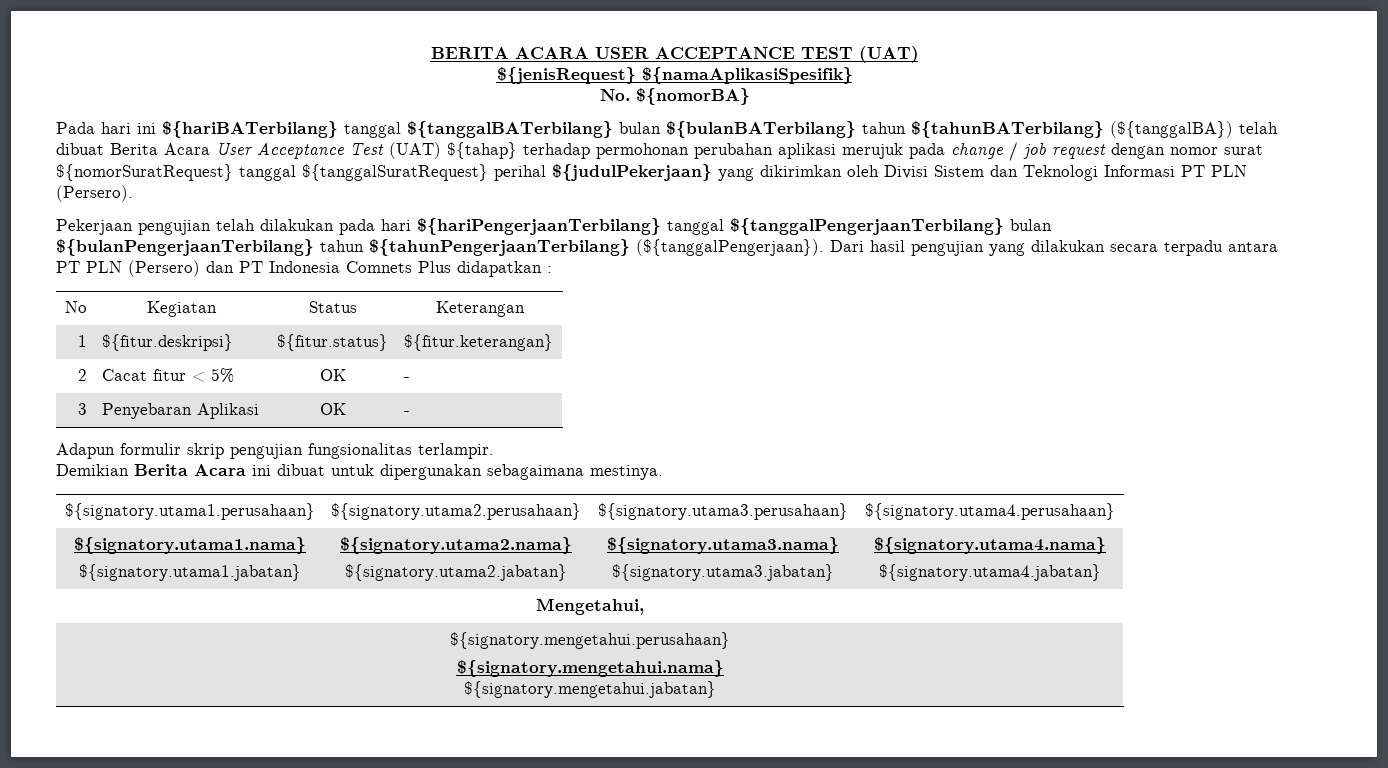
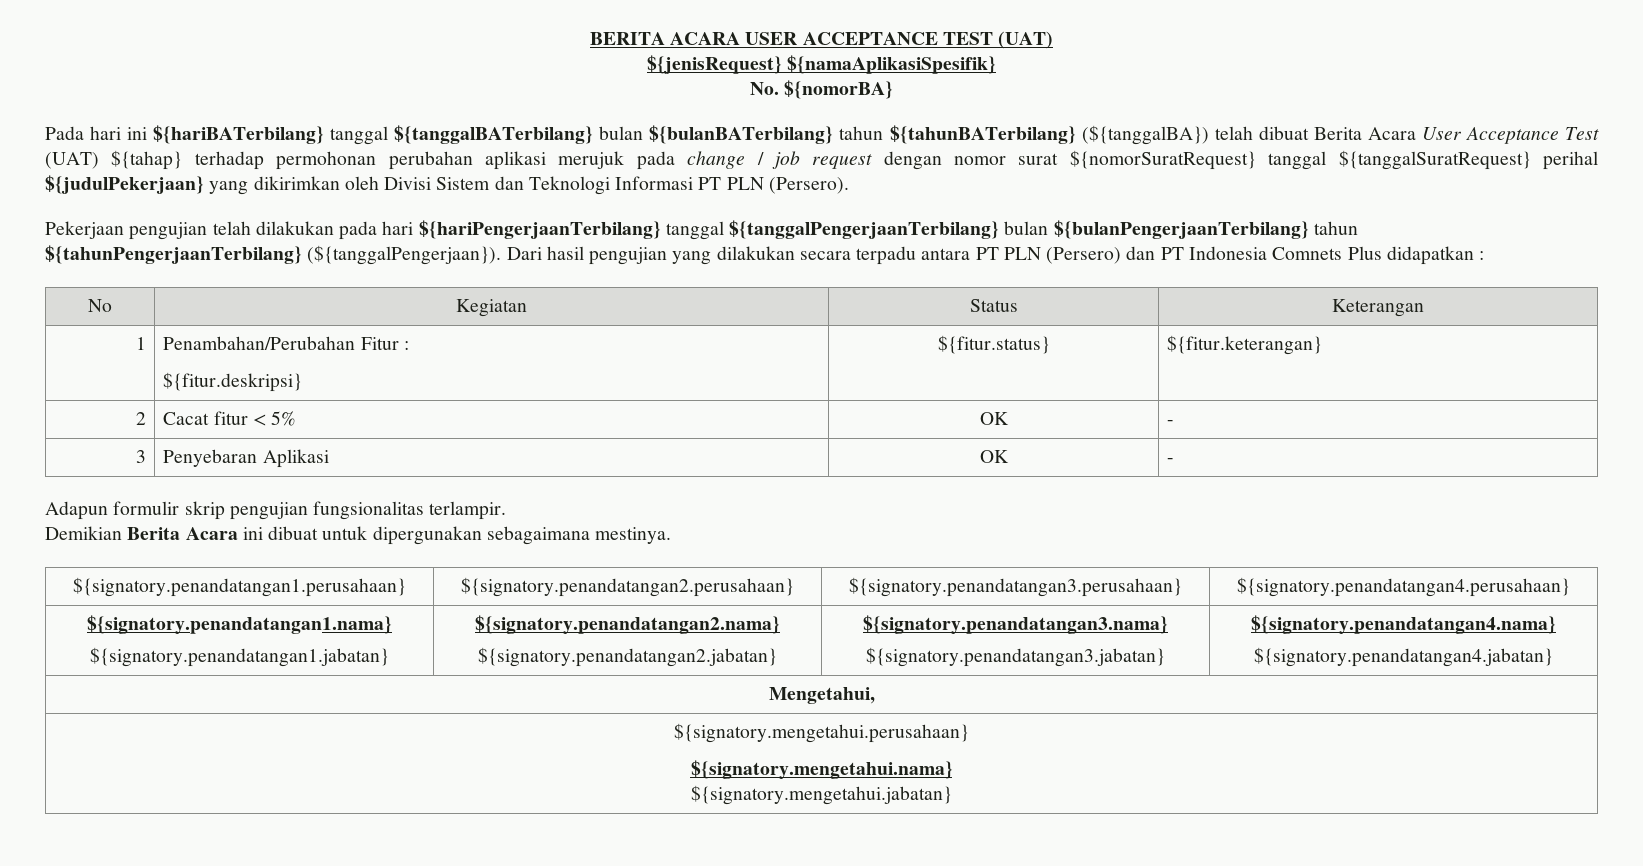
(88, 341) none -> [163,336,409,350] Penambahan/Perubahan Fitur : //
[64,503,315,520] [331,503,581,520] [598,503,848,520] [865,503,1115,520] [73,537,306,554] [78,564,301,581] [340,537,572,554] [345,564,567,581] [607,537,839,554] [612,564,834,581] [874,537,1106,554] [879,564,1101,581] ${signatory.utama1.perusahaan} | ${signatory.utama2.perusahaan} | ${signatory.utama3.perusahaan} | ${signatory.utama4.perusahaan} // ${signatory.utama1.nama} // ${signatory.utama1.jabatan} | ${signatory.utama2.nama} // ${signatory.utama2.jabatan} | ${signatory.utama3.nama} // ${signatory.utama3.jabatan} | ${signatory.utama4.nama} // ${signatory.utama4.jabatan} -> [73,577,406,597] [461,577,794,597] [849,577,1182,597] [1237,577,1570,597] [87,615,392,634] [90,647,389,667] [475,615,780,634] [478,647,777,667] [863,615,1168,634] [866,647,1165,667] [1251,615,1556,634] [1254,647,1553,667] ${signatory.penandatangan1.perusahaan} | ${signatory.penandatangan2.perusahaan} | ${signatory.penandatangan3.perusahaan} | ${signatory.penandatangan4.perusahaan} // ${signatory.penandatangan1.nama} // ${signatory.penandatangan1.jabatan} | ${signatory.penandatangan2.nama} // ${signatory.penandatangan2.jabatan} | ${signatory.penandatangan3.nama} // ${signatory.penandatangan3.jabatan} | ${signatory.penandatangan4.nama} // ${signatory.penandatangan4.jabatan}

